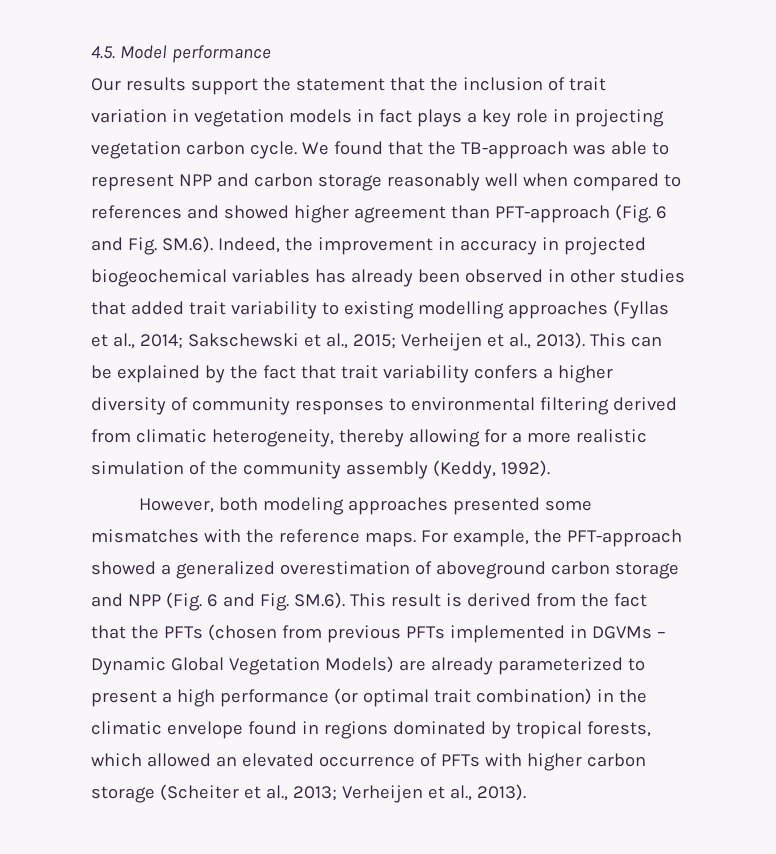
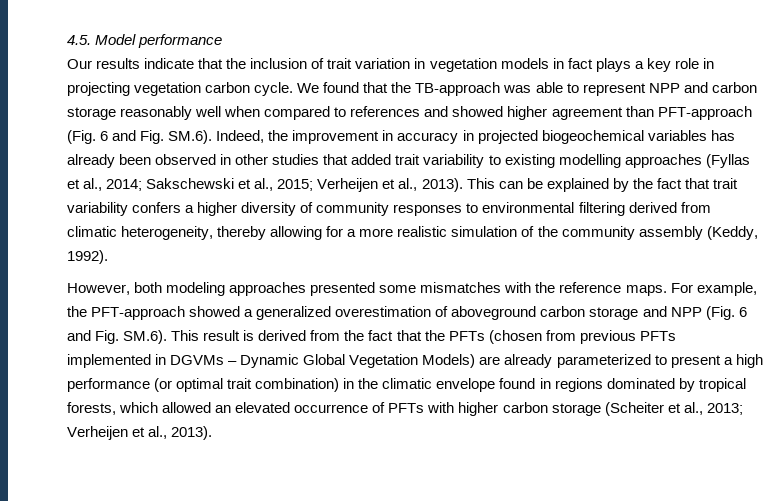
[190,77,385,95] support the statement -> [144,58,195,69] indicate

